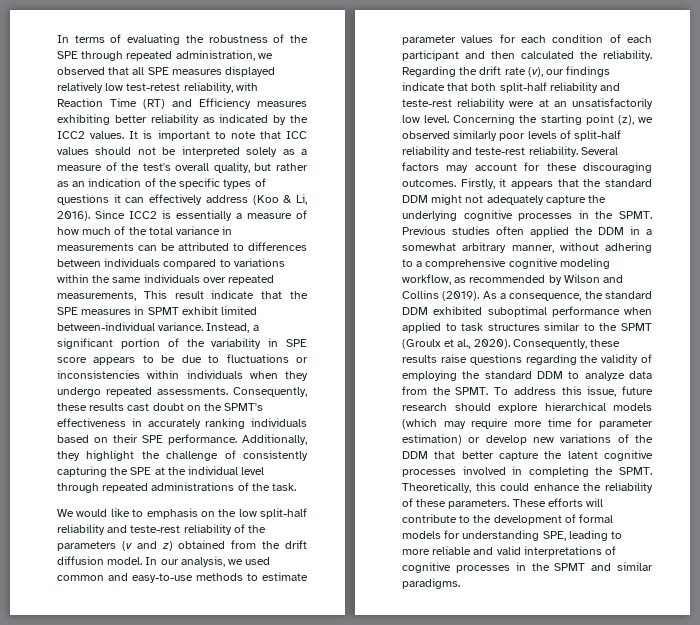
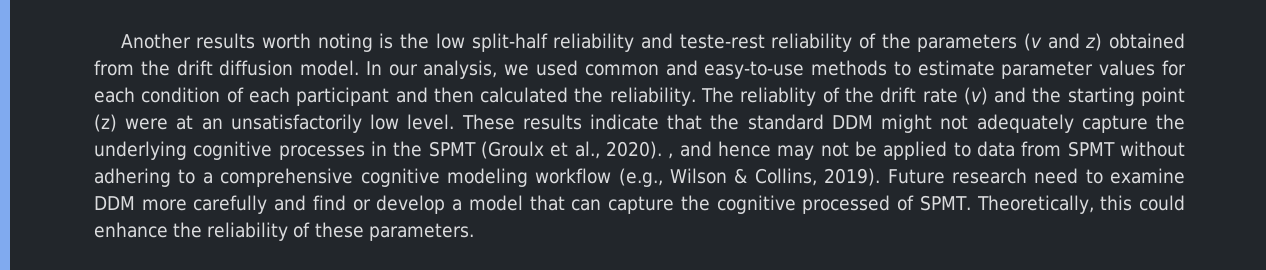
[57,34,308,45] [57,50,273,61] [57,66,276,77] [57,82,258,93] [57,98,307,109] [57,114,309,125] [57,130,307,141] [57,146,307,157] [57,162,308,173] [57,178,266,189] [57,194,307,205] [57,210,307,221] [57,226,233,235] [57,242,307,251] [57,258,285,269] [57,274,275,285] [57,290,308,301] [57,306,258,315] [57,322,259,333] [57,338,307,349] [57,354,308,365] [57,370,308,381] [57,387,307,397] [57,403,264,411] [57,418,307,429] [57,434,307,445] [57,450,308,461] [57,466,265,477] [57,482,297,493] [57,508,215,519] In terms of evaluating the robustness of the SPE through repeated administration, we observed that all SPE measures displayed relatively low test-retest reliability, with Reaction Time (RT) and Efficiency measures exhibiting better reliability as indicated by the ICC2 values. It is important to note that ICC values should not be interpreted solely as a measure of the test's overall quality, but rather as an indication of the specific types of questions it can effectively address (Koo & Li, 2016). Since ICC2 is essentially a measure of how much of the total variance in measurements can be attributed to differences between individuals compared to variations within the same individuals over repeated measurements, This result indicate that the SPE measures in SPMT exhibit limited between-individual variance. Instead, a significant portion of the variability in SPE score appears to be due to fluctuations or inconsistencies within individuals when they undergo repeated assessments. Consequently, these results cast doubt on the SPMT's effectiveness in accurately ranking individuals based on their SPE performance. Additionally, they highlight the challenge of consistently capturing the SPE at the individual level through repeated administrations of the task. // We would like to emphasis on -> [120,33,394,52] Another results worth noting is
[402,66,611,77] [402,82,621,93] [402,98,506,109] Regarding the drift rate (v), our findings indicate that both split-half reliability and teste-rest reliability -> [700,87,1186,106] [94,114,117,132] The reliablity of the drift rate (v) and the starting point (z)
[453,114,653,125] [402,130,622,141] [402,146,618,157] [402,162,652,173] [402,178,553,189] Concerning the starting point (z), we observed similarly poor levels of split-half reliability and teste-rest reliability. Several factors may account for these discouraging outcomes. Firstly, it appears -> [461,114,659,130] These results indicate
[619,211,652,219] [402,226,652,237] [402,242,554,253] SPMT. Previous studies often applied the DDM in a somewhat arbitrary manner, -> [428,141,1115,160] SPMT (Groulx et al., 2020). , and hence may not be applied to data from SPMT
[402,274,624,285] [402,290,652,301] [402,306,652,317] [402,322,652,333] [402,339,621,349] [402,354,652,365] [402,370,652,381] [402,386,653,397] [402,402,652,413] [402,418,653,429] [402,434,653,445] [402,450,653,461] [402,466,614,477] workflow, as recommended by Wilson and Collins (2019). As a consequence, the standard DDM exhibited suboptimal performance when applied to task structures similar to the SPMT (Groulx et al., 2020). Consequently, these results raise questions regarding the validity of employing the standard DDM to analyze data from the SPMT. To address this issue, future research should explore hierarchical models (which may require more time for parameter estimation) or develop new variations of the DDM that better capture the latent cognitive processes involved in completing the -> [535,168,1185,187] [94,195,915,214] workflow (e.g., Wilson & Collins, 2019). Future research need to examine DDM more carefully and find or develop a model that can capture the cognitive processed of
[512,498,604,507] [402,514,614,525] [402,530,623,541] [402,546,617,557] [402,562,653,573] [402,578,460,589] These efforts will contribute to the development of formal models for understanding SPE, leading to more reliable and valid interpretations of cognitive processes in the SPMT and similar paradigms. -> (474, 232) none

